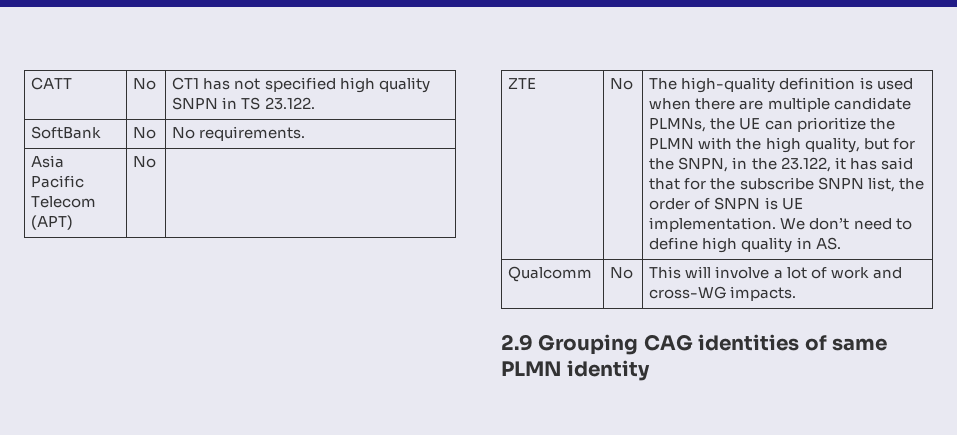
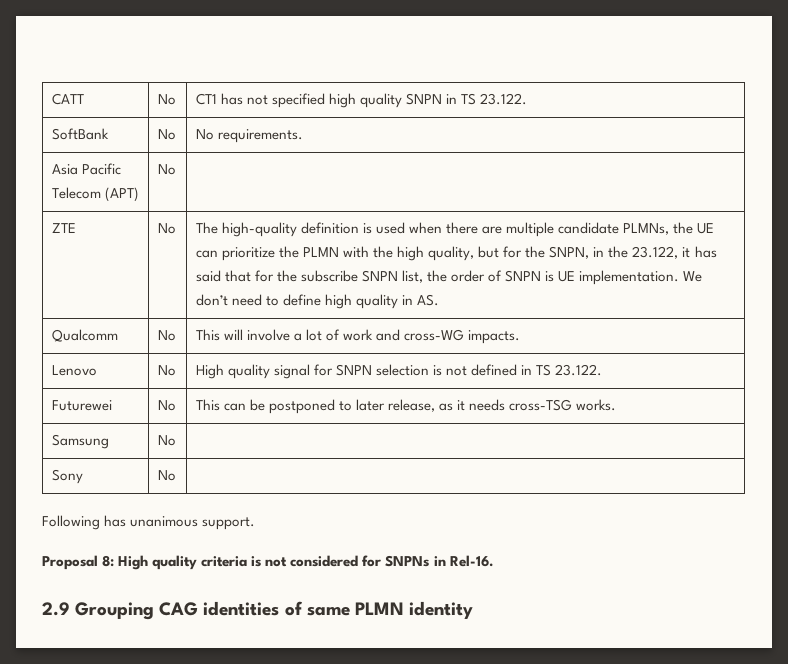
(797, 293) none -> [51,365,97,376] [157,365,176,376] [195,364,603,379] [51,400,112,411] [157,400,176,411] [195,399,617,414] [51,434,109,449] [157,435,176,446] [51,469,83,484] [157,470,176,481] [42,515,256,530] [42,555,494,570] // Lenovo | No | High quality signal for SNPN selection is not defined in TS 23.122. // Futurewei | No | This can be postponed to later release, as it needs cross-TSG works. // Samsung | No | // Sony | No | // Following has unanimous support. // Proposal 8: High quality criteria is not considered for SNPNs in Rel-16.

